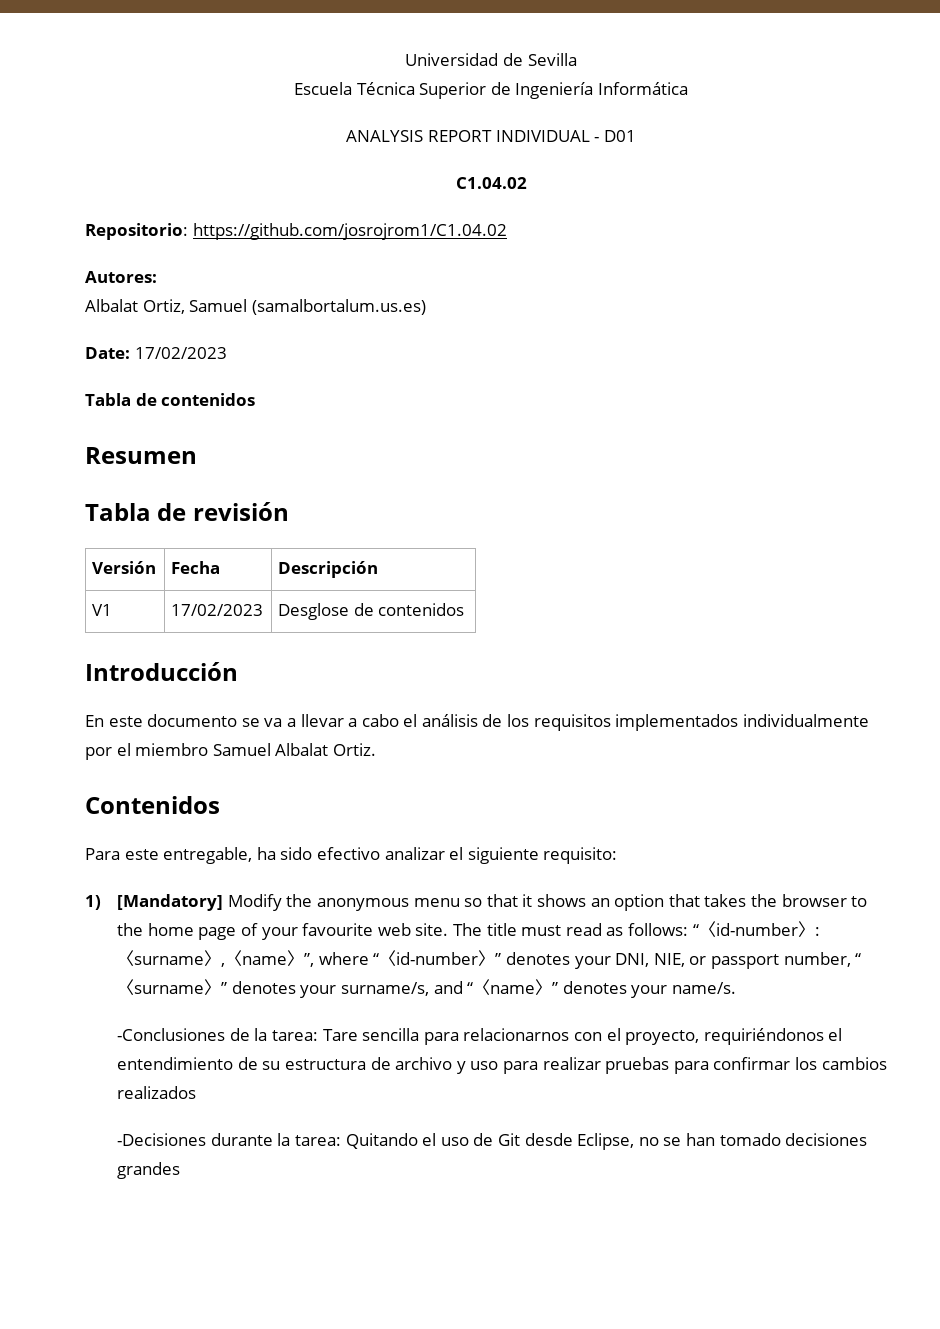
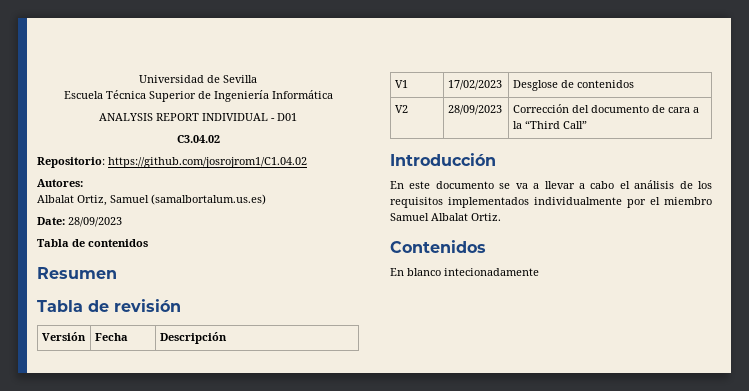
[455,177,527,189] C1.04.02 -> [176,135,220,143] C3.04.02
[134,347,227,359] 17/02/2023 -> [68,217,122,227] 28/09/2023
(465, 609) none -> [394,105,408,113] [447,105,502,115] [512,104,699,113] [512,120,587,129] // V2 | 28/09/2023 | Corrección del documento de cara a la “Third Call”
[85,847,618,864] [85,894,868,911] [117,921,820,940] [117,950,862,969] [117,979,737,998] [117,1028,843,1045] [117,1057,887,1074] [117,1086,197,1099] [117,1133,868,1150] [117,1162,181,1179] Para este entregable, ha sido efectivo analizar el siguiente requisito: // 1) [Mandatory] Modify the anonymous menu so that it shows an option that takes the browser to the home page of your favourite web site. The title must read as follows: “〈id-number〉:〈surname〉,〈name〉”, where “〈id-number〉” denotes your DNI, NIE, or passport number, “〈surname〉” denotes your surname/s, and “〈name〉” denotes your name/s. // -Conclusiones de la tarea: Tare sencilla para relacionarnos con el proyecto, requiriéndonos el entendimiento de su estructura de archivo y uso para realizar pruebas para confirmar los cambios realizados // -Decisiones durante la tarea: Quitando el uso de Git desde Eclipse, no se han tomado decisiones grandes -> [390,268,539,276] En blanco intecionadamente

